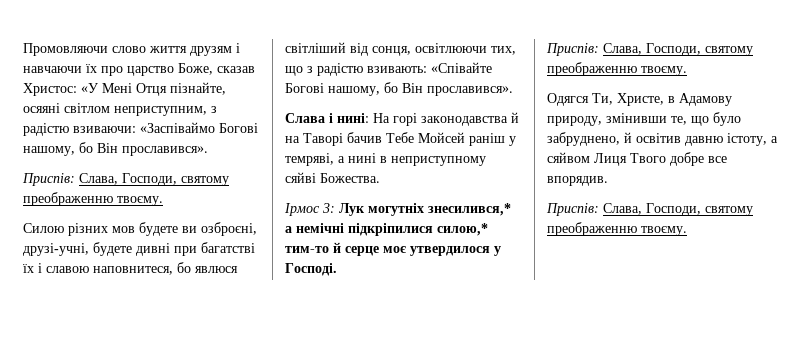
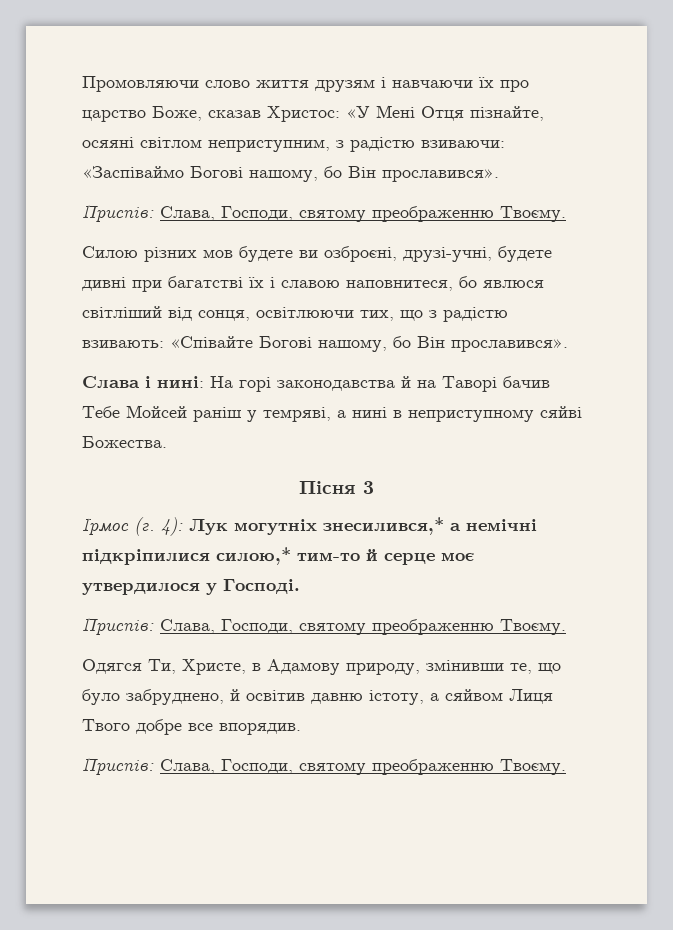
[117,196,163,206] твоєму. -> [500,206,566,222] Твоєму.
(380, 178) none -> [299,481,374,494] // Пісня 3
[322,203,335,213] 3: -> [134,517,183,536] (г. 4):
[641,66,687,76] твоєму. -> [500,619,566,635] Твоєму.
[641,226,687,236] твоєму. -> [500,759,566,775] Твоєму.

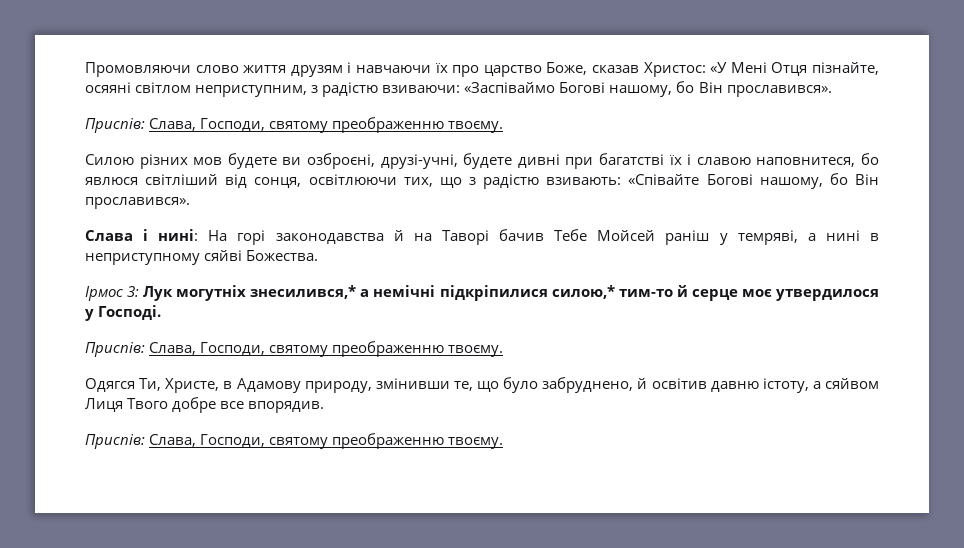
[500,206,566,222] Твоєму. -> [448,121,504,133] твоєму.
[299,481,374,494] // Пісня 3 -> (319, 255) none
[134,517,183,536] (г. 4): -> [127,286,140,297] 3:
[500,619,566,635] Твоєму. -> [448,345,504,357] твоєму.
[500,759,566,775] Твоєму. -> [448,437,504,449] твоєму.

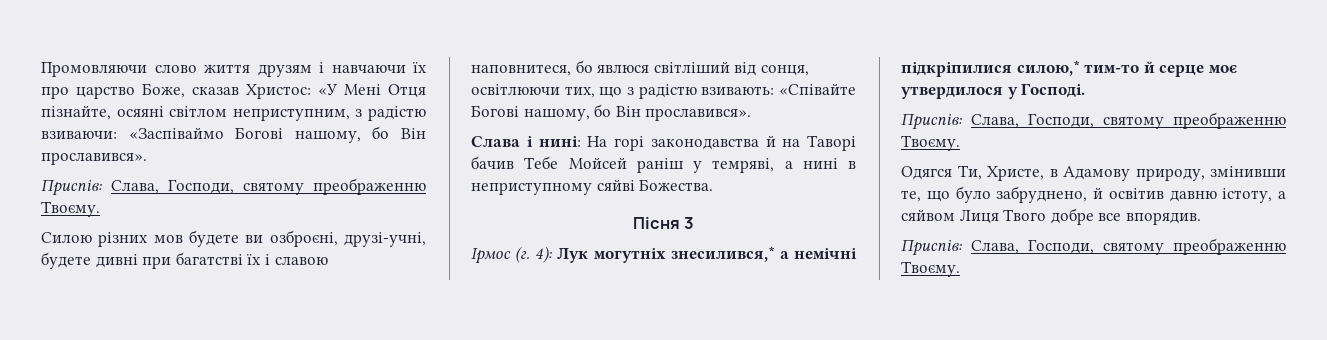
[448,121,504,133] твоєму. -> [41,201,100,217] Твоєму.
(319, 255) none -> [632,217,695,229] // Пісня 3
[127,286,140,297] 3: -> [515,246,553,263] (г. 4):
[448,345,504,357] твоєму. -> [901,135,960,151] Твоєму.
[448,437,504,449] твоєму. -> [901,261,960,277] Твоєму.

